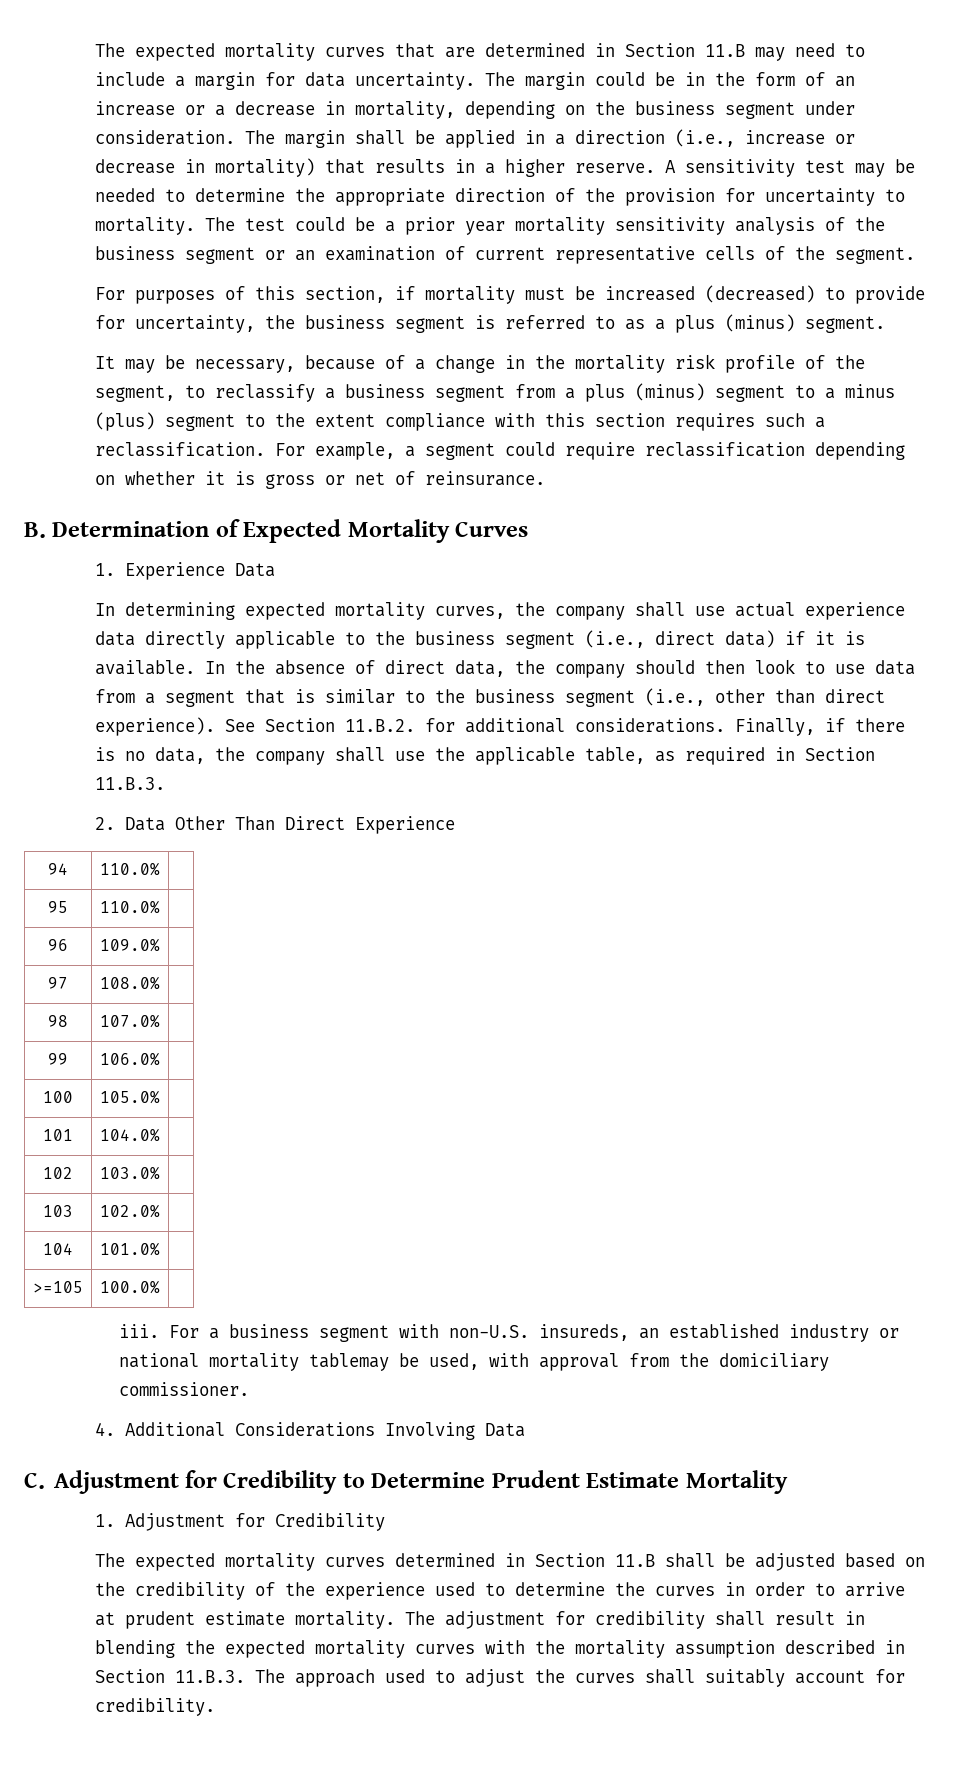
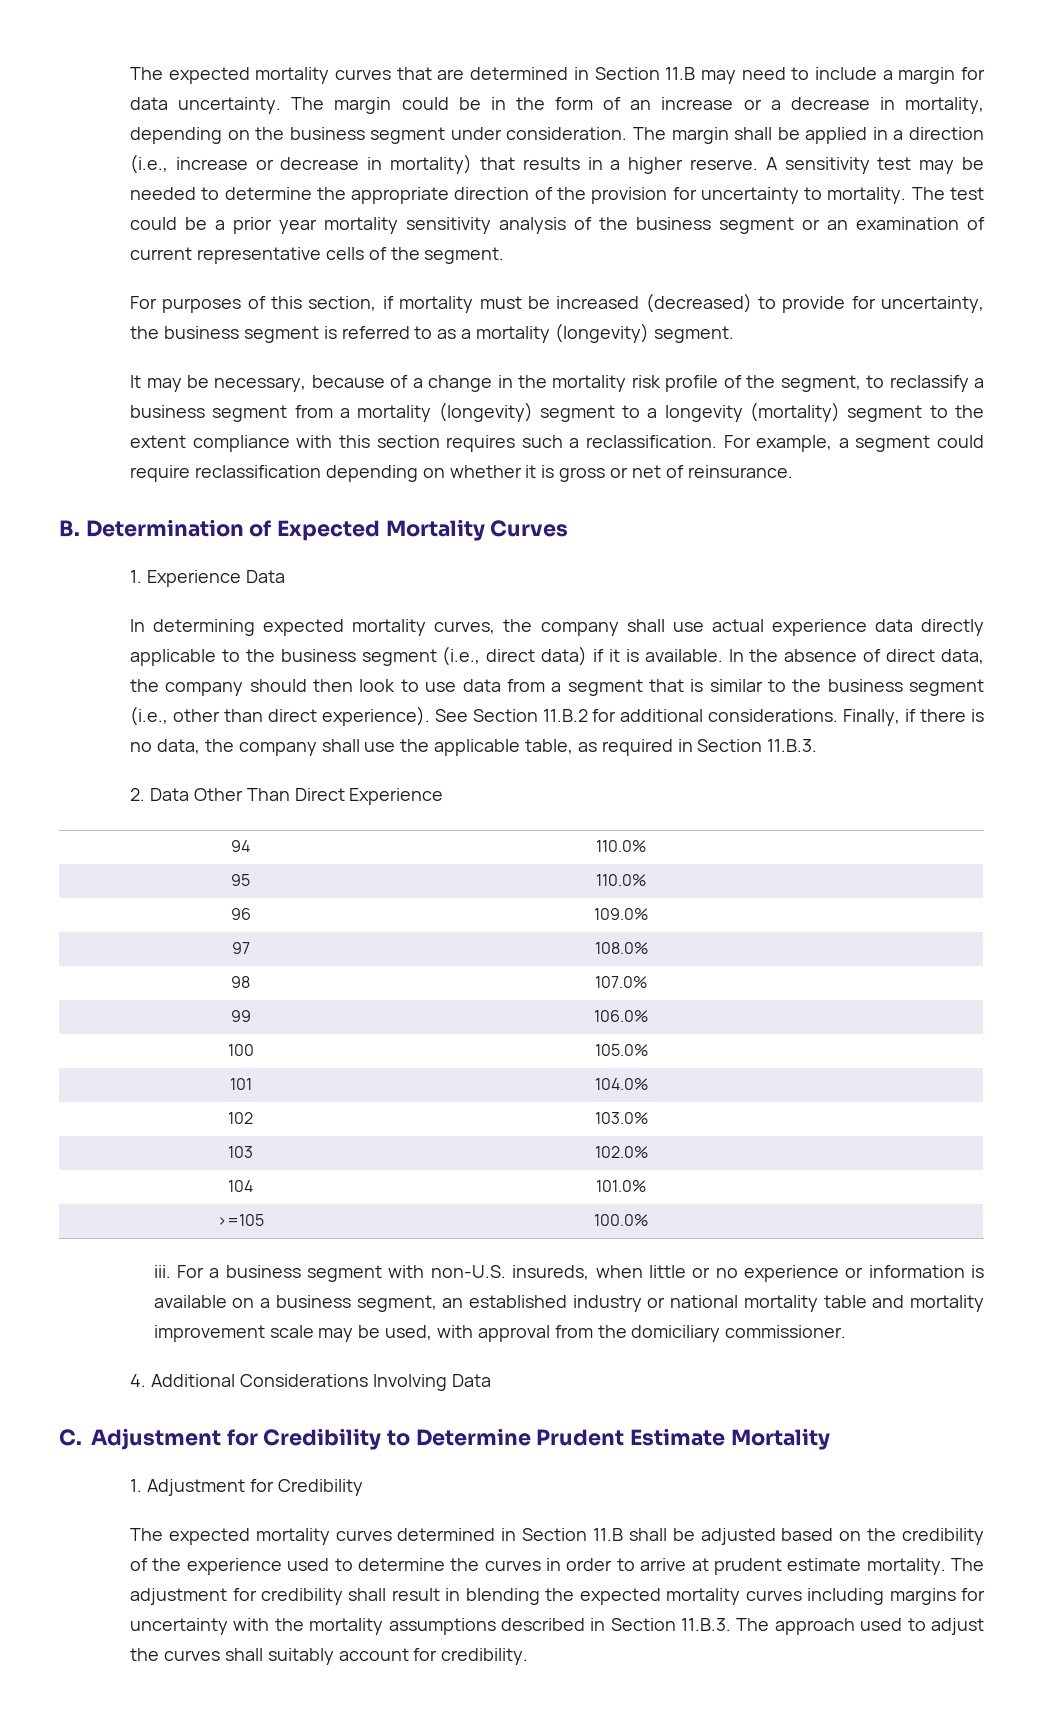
[675,314,796,333] plus (minus) -> [475,323,649,343] mortality (longevity)
[585,383,706,402] plus (minus) -> [357,402,533,422] mortality (longevity)
[845,384,896,398] [95,412,156,431] minus (plus) -> [664,402,841,422] longevity (mortality)
[345,719,416,732] 11.B.2. -> [542,709,588,722] 11.B.2
(629, 1332) none -> [595,1265,984,1282] [153,1295,437,1312] when little or no experience or information is available on a business segment,
[308,1353,389,1371] tablemay -> [823,1295,984,1312] [153,1325,354,1342] table and mortality improvement scale may
(476, 1649) none -> [807,1588,985,1605] [130,1618,229,1635] including margins for uncertainty
[675,1640,776,1658] assumption -> [388,1618,496,1635] assumptions

